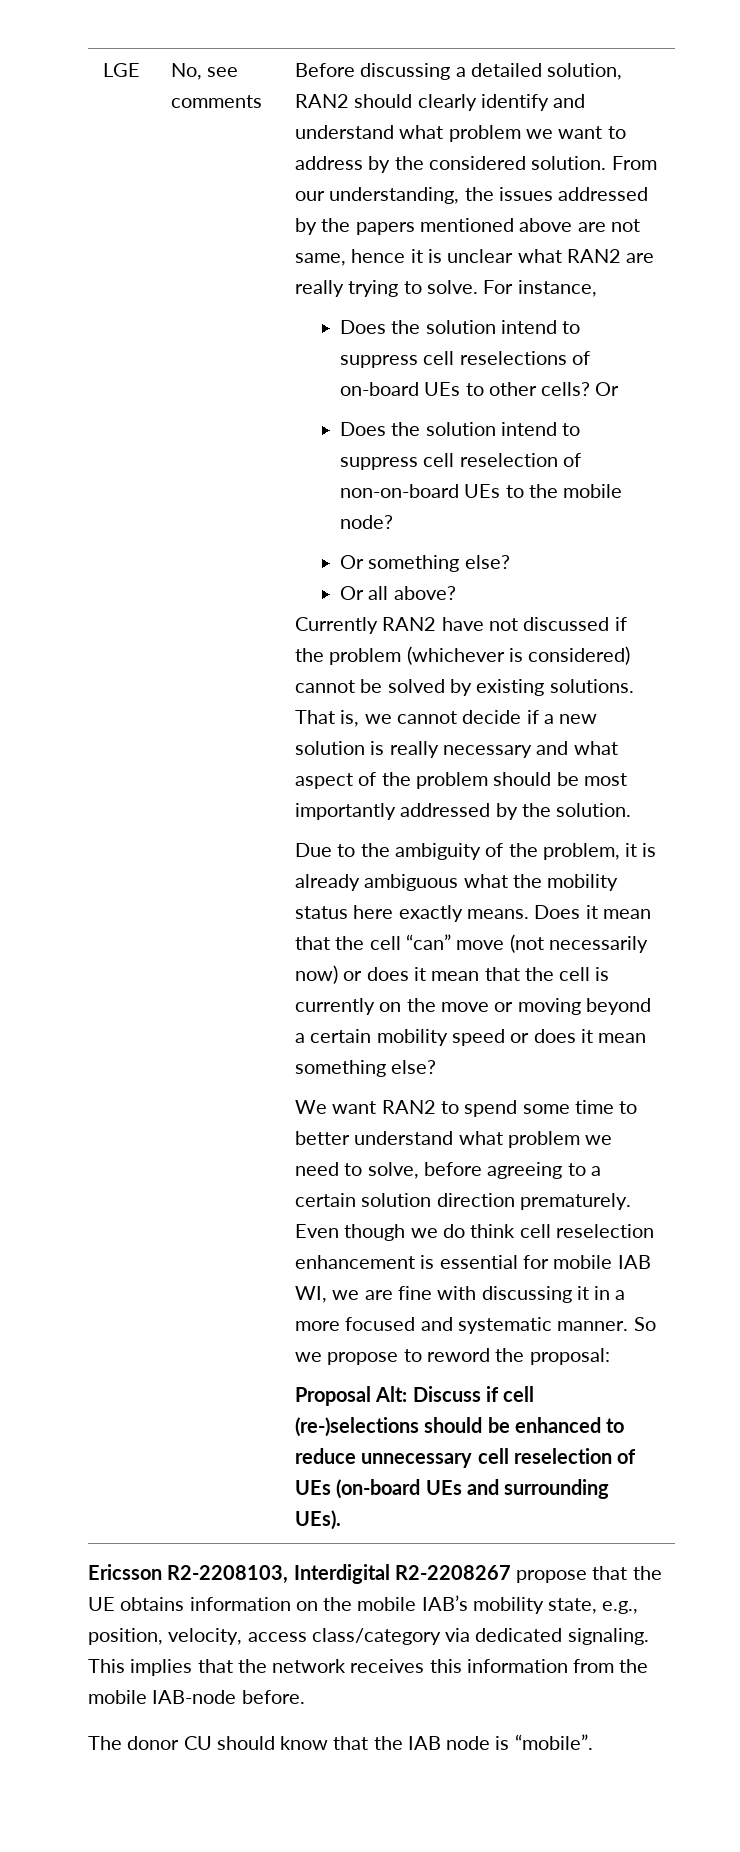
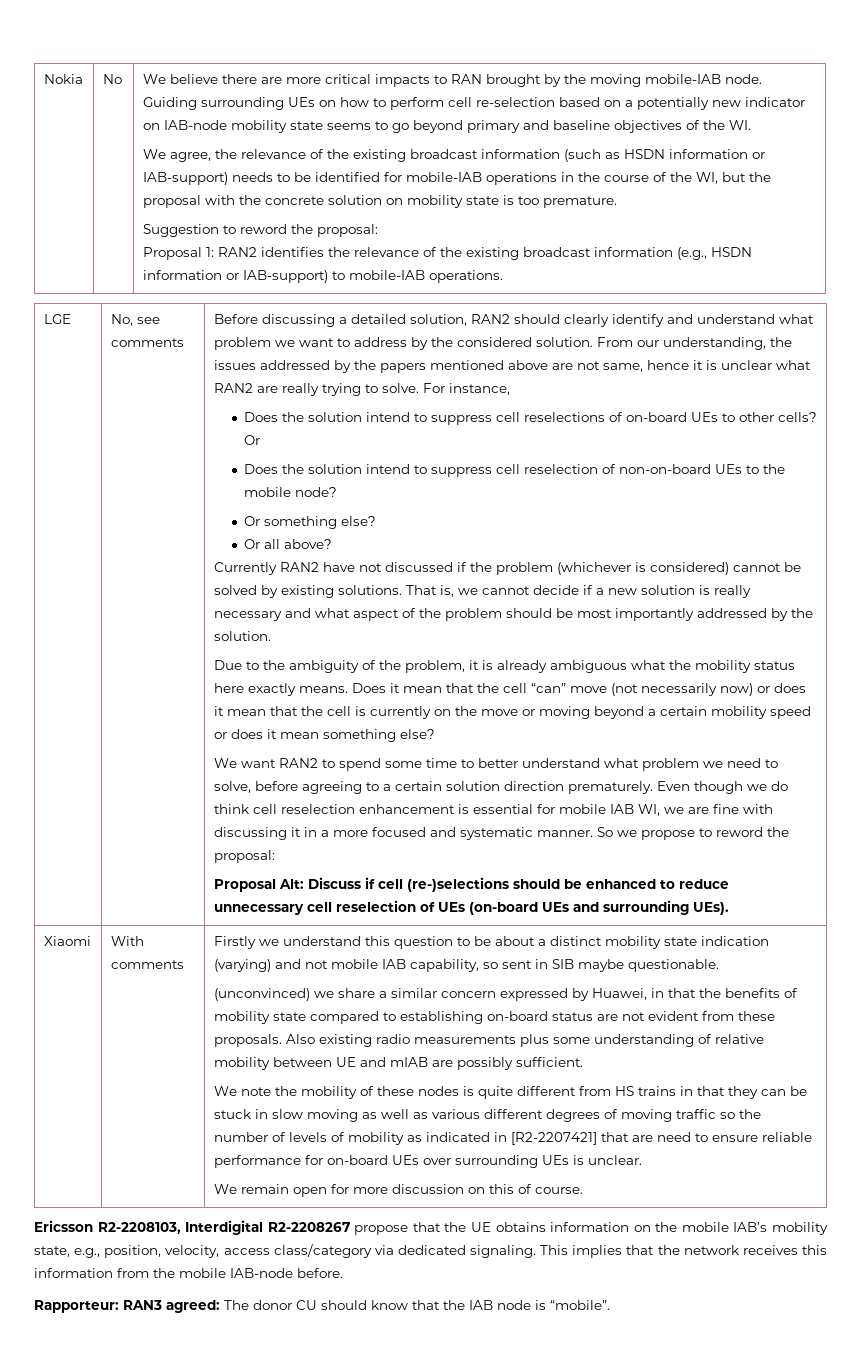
(103, 70) none -> [43,74,83,84] [102,74,122,84] [142,74,762,87] [142,97,805,110] [142,120,751,133] [142,149,765,162] [142,172,771,185] [142,195,617,208] [142,224,378,237] [142,247,752,260] [142,270,503,283] Nokia | No | We believe there are more critical impacts to RAN brought by the moving mobile-IAB node. Guiding surrounding UEs on how to perform cell re-selection based on a potentially new indicator on IAB-node mobility state seems to go beyond primary and baseline objectives of the WI. // We agree, the relevance of the existing broadcast information (such as HSDN information or IAB-support) needs to be identified for mobile-IAB operations in the course of the WI, but the proposal with the concrete solution on mobility state is too premature. // Suggestion to reword the proposal: // Proposal 1: RAN2 identifies the relevance of the existing broadcast information (e.g., HSDN information or IAB-support) to mobile-IAB operations. //
(342, 1520) none -> [43,936,91,946] [110,936,144,946] [110,960,184,969] [213,936,769,949] [213,959,719,972] [213,988,798,1001] [213,1011,775,1024] [213,1034,764,1047] [213,1057,583,1070] [213,1086,807,1099] [213,1109,761,1122] [213,1132,812,1145] [213,1155,642,1168] [213,1184,583,1197] // Xiaomi | With comments | Firstly we understand this question to be about a distinct mobility state indication (varying) and not mobile IAB capability, so sent in SIB maybe questionable. // (unconvinced) we share a similar concern expressed by Huawei, in that the benefits of mobility state compared to establishing on-board status are not evident from these proposals. Also existing radio measurements plus some understanding of relative mobility between UE and mIAB are possibly sufficient. // We note the mobility of these nodes is quite different from HS trains in that they can be stuck in slow moving as well as various different degrees of moving traffic so the number of levels of mobility as indicated in [R2-2207421] that are need to ensure reliable performance for on-board UEs over surrounding UEs is unclear. // We remain open for more discussion on this of course.
(305, 1697) none -> [34,1300,220,1313] Rapporteur: RAN3 agreed:

